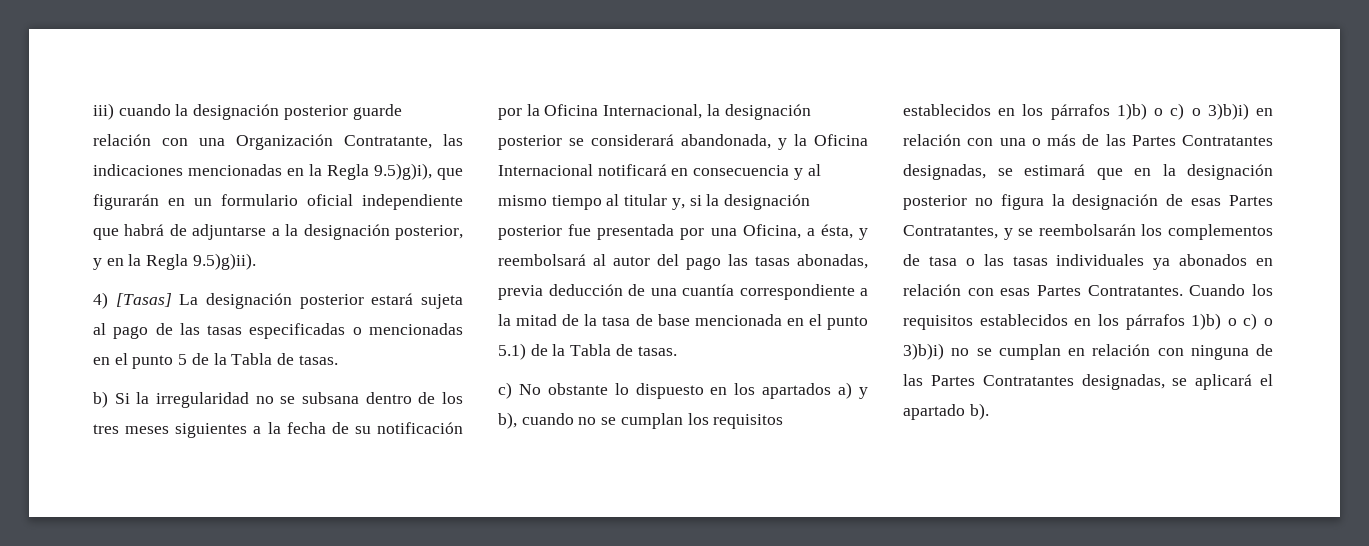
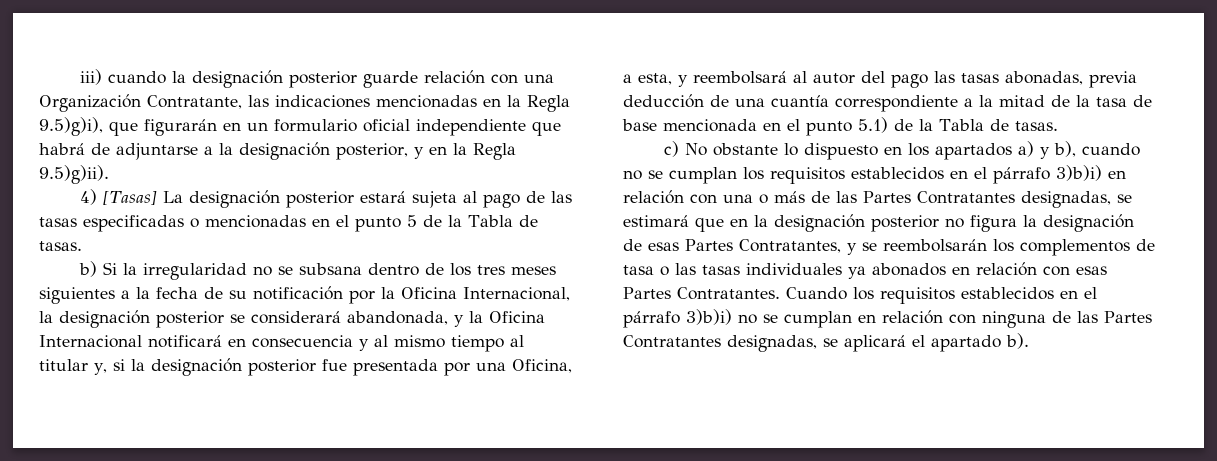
[820,224,853,239] ésta, -> [638,73,672,85] esta,
[1022,103,1201,120] los párrafos 1)b) o c) o -> [974,167,1050,184] el párrafo
[1097,313,1273,330] los párrafos 1)b) o c) o -> [1084,287,1097,299] [623,311,680,328] el párrafo

